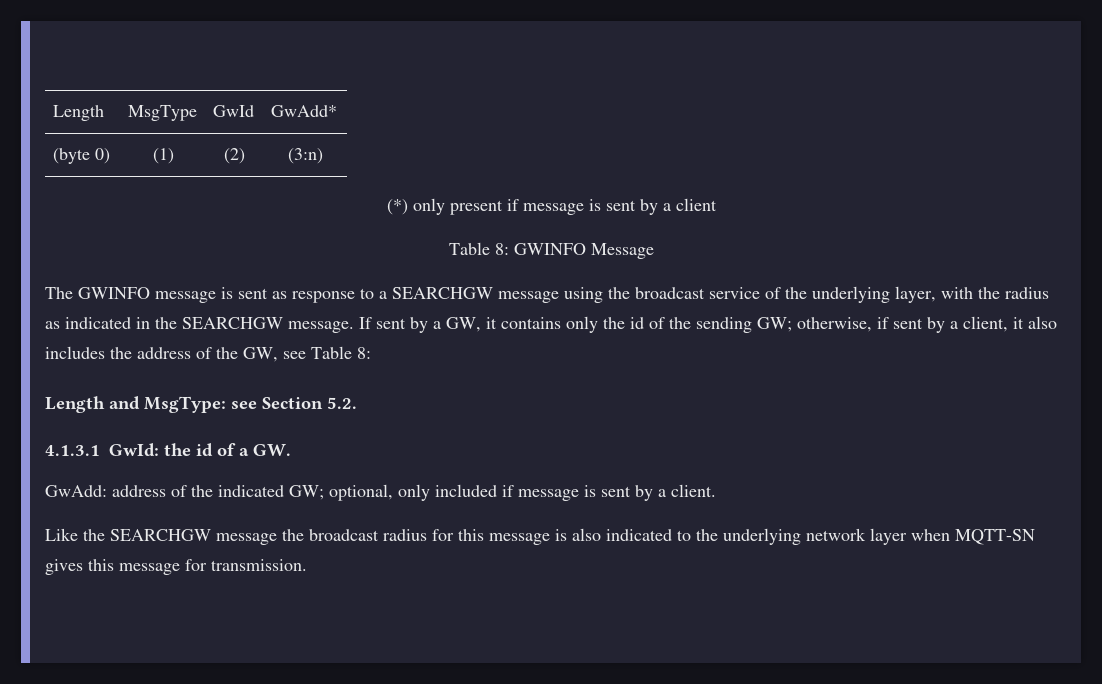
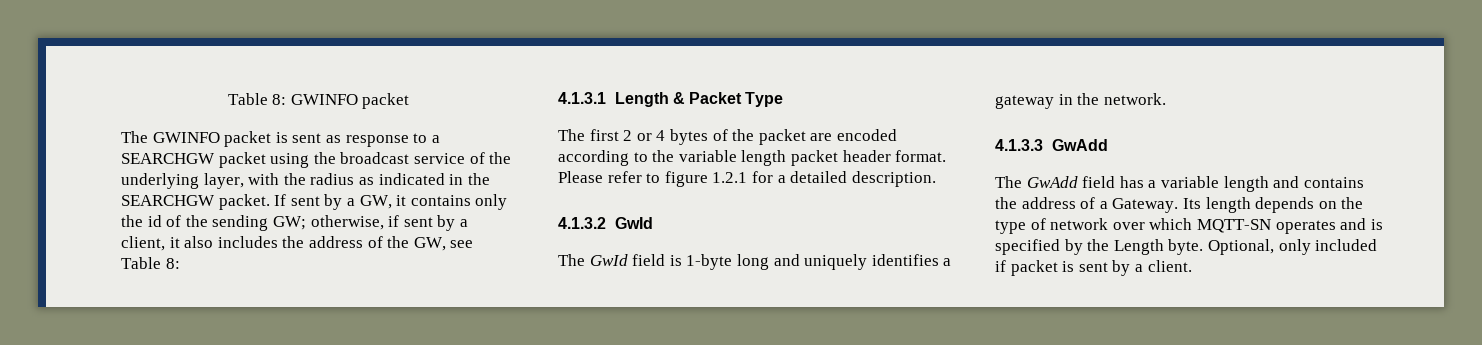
[52,105,104,121] [127,105,197,121] [212,105,254,117] [270,105,337,117] [52,148,110,164] [152,148,174,164] [224,148,245,164] [287,148,323,164] [386,198,717,215] Length | MsgType | GwId | GwAdd* // (byte 0) | (1) | (2) | (3:n) // (*) only present if message is sent by a client // -> (227, 99) none
[590,243,654,259] Message -> [362,93,410,109] packet
[155,291,216,303] message -> [224,131,272,147] packet
[498,291,559,303] message -> [218,152,266,168] packet
[288,321,354,333] message. -> [218,194,270,210] packet.
[45,396,357,413] [45,443,291,457] [45,484,393,501] Length and MsgType: see Section 5.2. // 4.1.3.1 GwId: the id of a GW. // GwAdd: address of the indicated GW; optional, -> [558,92,784,107] [558,129,897,145] [558,150,947,166] [558,171,936,187] [558,217,653,229] [558,254,952,270] [995,93,1166,109] [995,139,1108,151] [995,176,1364,192] [995,197,1364,213] [995,218,1383,234] [995,239,1274,255] 4.1.3.1 Length & Packet Type // The first 2 or 4 bytes of the packet are encoded according to the variable length packet header format. Please refer to figure 1.2.1 for a detailed description. // 4.1.3.2 GwId // The GwId field is 1-byte long and uniquely identifies a gateway in the network. // 4.1.3.3 GwAdd // The GwAdd field has a variable length and contains the address of a Gateway. Its length depends on the type of network over which MQTT-SN operates and is specified by the Length byte. Optional,
[518,489,579,501] message -> [1010,260,1058,276] packet
[45,528,1035,545] [45,559,307,575] // Like the SEARCHGW message the broadcast radius for this message is also indicated to the underlying network layer when MQTT-SN gives this message for transmission. -> (1192, 266) none

